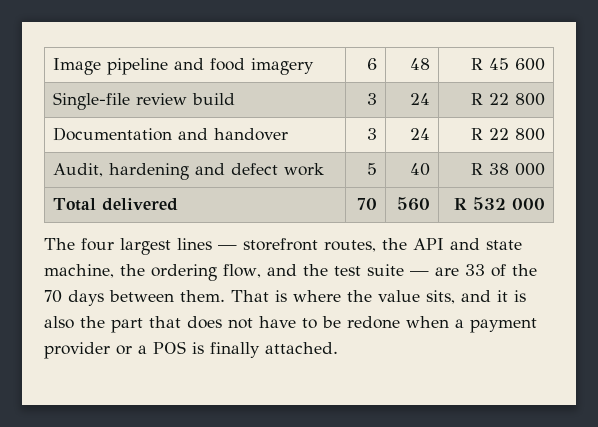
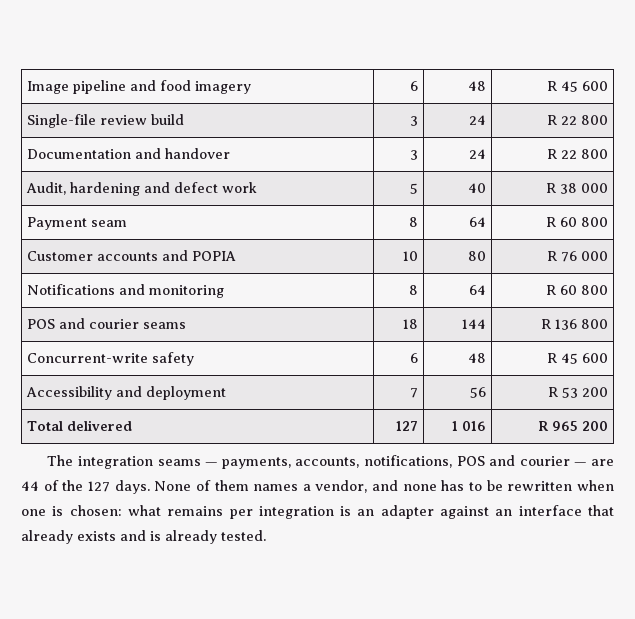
(546, 169) none -> [26,217,127,230] [409,217,419,227] [469,217,487,227] [546,217,609,227] [26,250,236,261] [403,251,419,261] [468,251,487,261] [547,251,609,262] [26,284,224,298] [409,285,419,295] [469,285,487,295] [546,285,609,295] [26,318,186,329] [403,319,419,329] [462,319,487,329] [541,319,609,330] [26,352,194,366] [410,353,419,363] [468,353,487,363] [547,353,609,364] [25,386,226,400] [410,388,419,398] [470,387,487,398] [548,387,609,398] // Payment seam | 8 | 64 | R 60 800 // Customer accounts and POPIA | 10 | 80 | R 76 000 // Notifications and monitoring | 8 | 64 | R 60 800 // POS and courier seams | 18 | 144 | R 136 800 // Concurrent-write safety | 6 | 48 | R 45 600 // Accessibility and deployment | 7 | 56 | R 53 200
[357,198,378,210] [397,197,431,211] [454,197,546,210] 70 | 560 | R 532 000 -> [396,421,419,431] [452,421,487,431] [538,421,609,431] 127 | 1 016 | R 965 200
[81,238,522,255] [44,264,404,281] four largest lines — storefront routes, the API and state machine, the ordering flow, and the test suite -> [77,455,570,469] integration seams — payments, accounts, notifications, POS and courier
[464,264,485,276] 33 -> [21,481,39,491] 44
[44,290,526,306] [44,316,537,333] [44,341,338,359] 70 days between them. That is where the value sits, and it is also the part that does not have to be redone when a payment provider or a POS is finally attached. -> [87,480,614,494] [21,505,615,519] [21,530,266,544] 127 days. None of them names a vendor, and none has to be rewritten when one is chosen: what remains per integration is an adapter against an interface that already exists and is already tested.

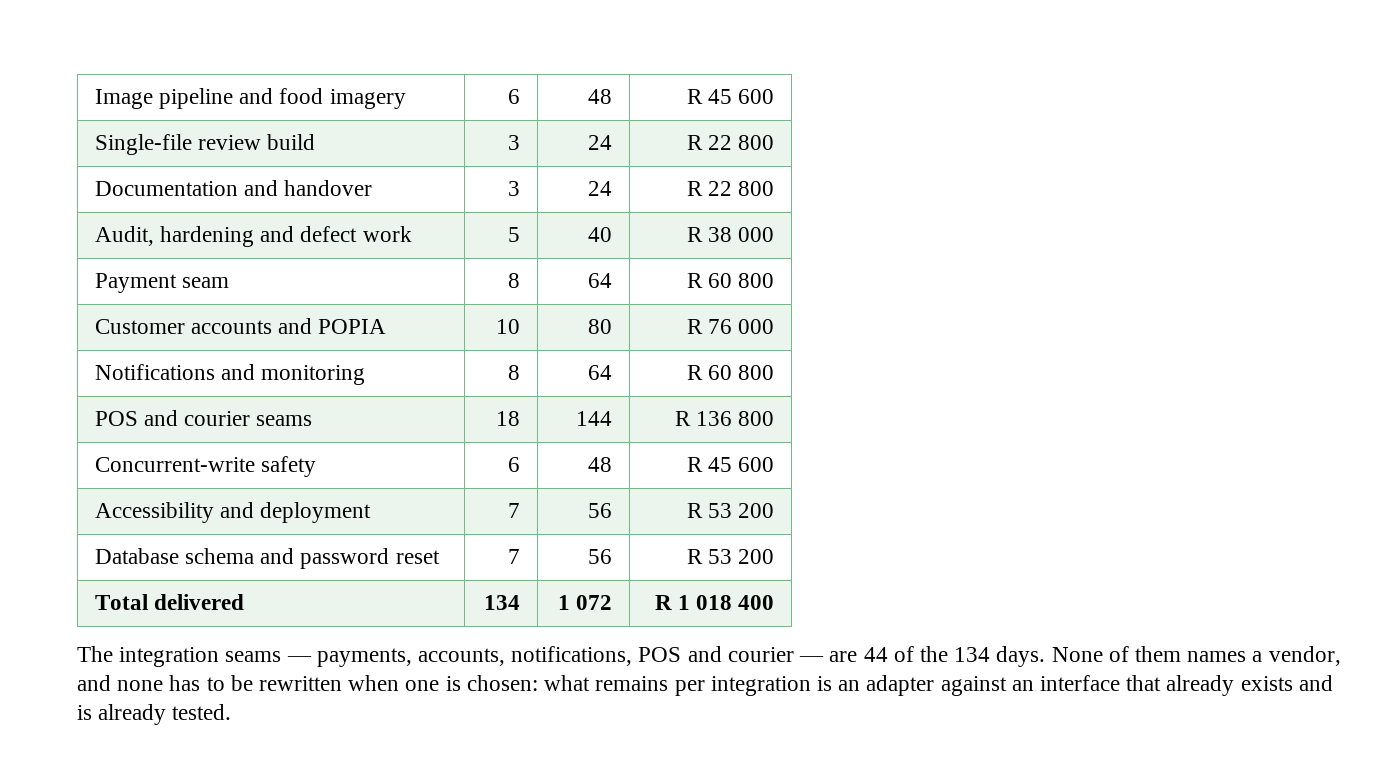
(609, 392) none -> [94,548,440,569] [508,549,521,564] [588,549,613,564] [686,549,775,564] // Database schema and password reset | 7 | 56 | R 53 200
[396,421,419,431] [452,421,487,431] [538,421,609,431] 127 | 1 016 | R 965 200 -> [484,595,521,610] [558,595,613,610] [654,595,775,610] 134 | 1 072 | R 1 018 400
[87,481,110,492] 127 -> [954,647,991,662] 134

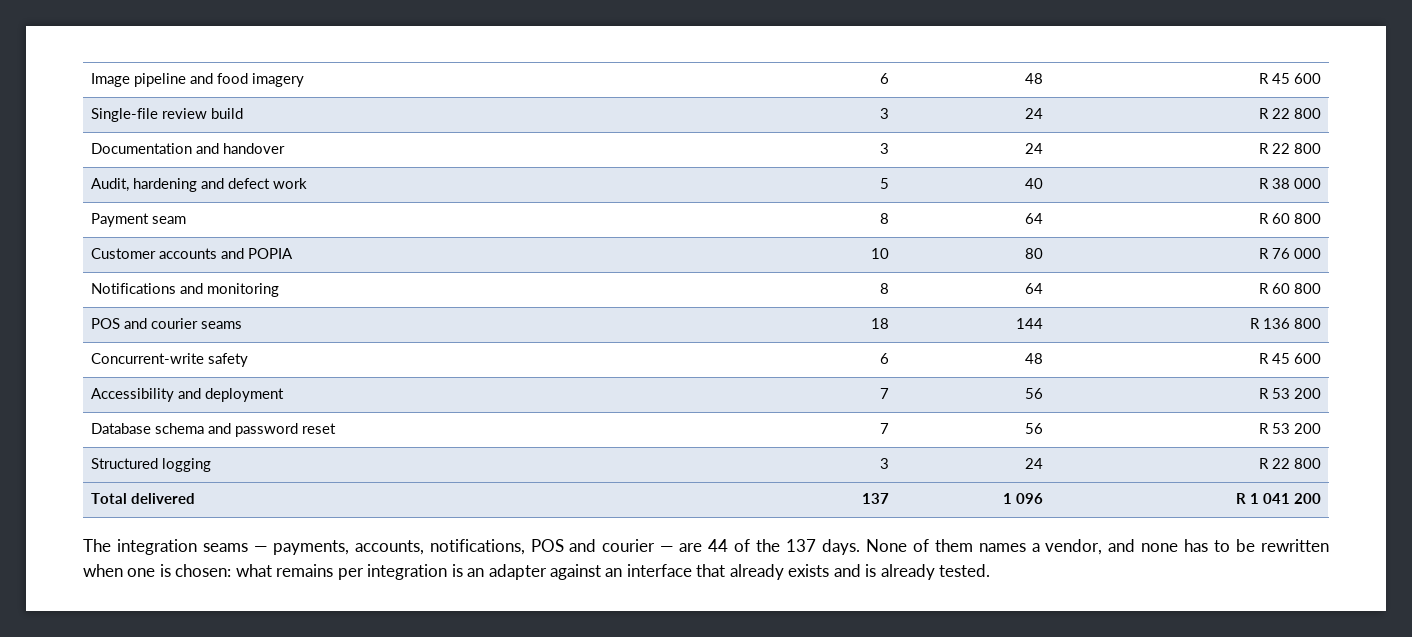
(775, 556) none -> [91,458,212,472] [879,458,889,469] [1024,458,1043,469] [1258,458,1321,469] // Structured logging | 3 | 24 | R 22 800
[484,595,521,610] [558,595,613,610] 134 | 1 072 -> [861,493,889,504] [1002,493,1043,504] 137 | 1 096
[696,595,775,610] 018 400 -> [1262,493,1321,504] 041 200
[954,647,991,662] 134 -> [785,539,816,552] 137

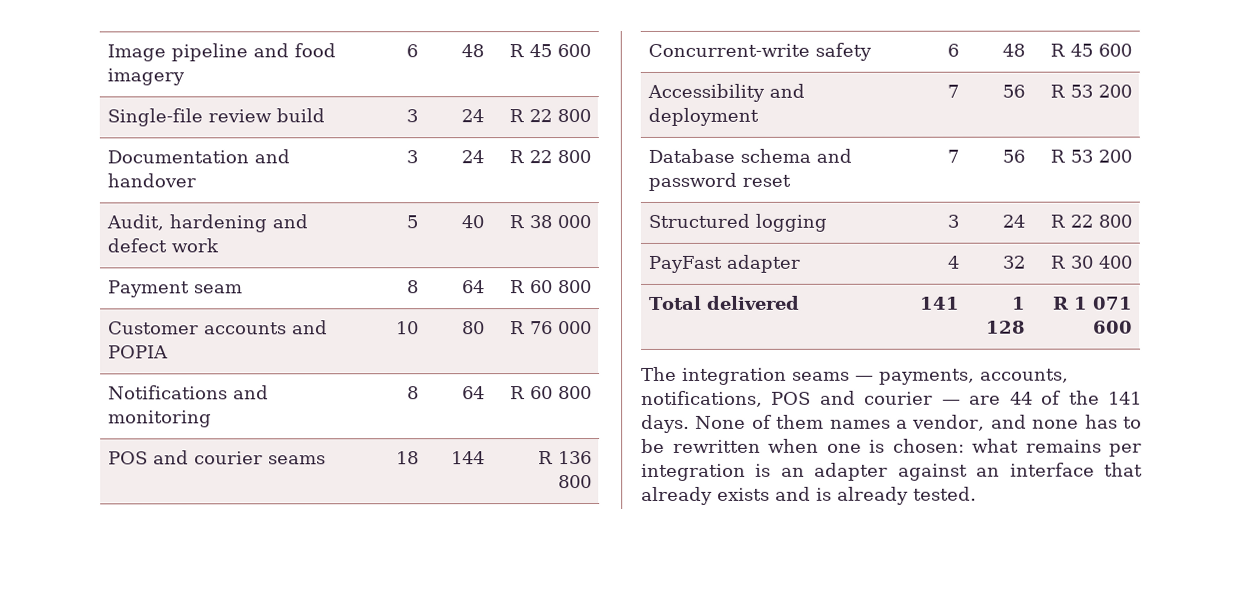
(1321, 463) none -> [648,254,801,273] [946,255,959,269] [1001,255,1025,269] [1049,255,1132,269] // PayFast adapter | 4 | 32 | R 30 400
[861,493,889,504] [1002,493,1043,504] 137 | 1 096 -> [919,296,960,310] [1011,296,1026,310] [985,320,1026,334] 141 | 1 128
[1262,493,1321,504] 041 200 -> [1092,296,1133,310] [1092,320,1133,334] 071 600
[785,539,816,552] 137 -> [1108,391,1142,405] 141

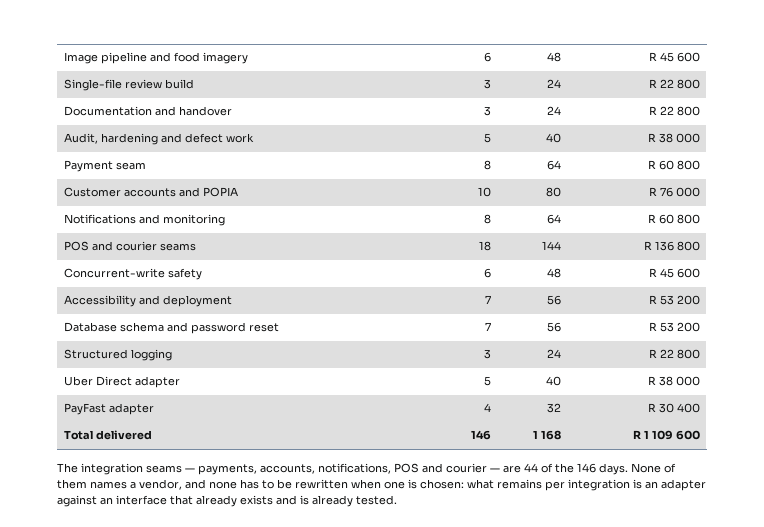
(1132, 221) none -> [63,376,180,388] [484,376,492,386] [546,376,562,386] [648,376,701,386] // Uber Direct adapter | 5 | 40 | R 38 000
[919,296,960,310] [1011,296,1026,310] [985,320,1026,334] 141 | 1 128 -> [471,430,492,440] [533,430,562,440] 146 | 1 168
[1092,296,1133,310] 071 -> [652,430,674,440] 109
[1108,391,1142,405] 141 -> [577,463,596,473] 146

